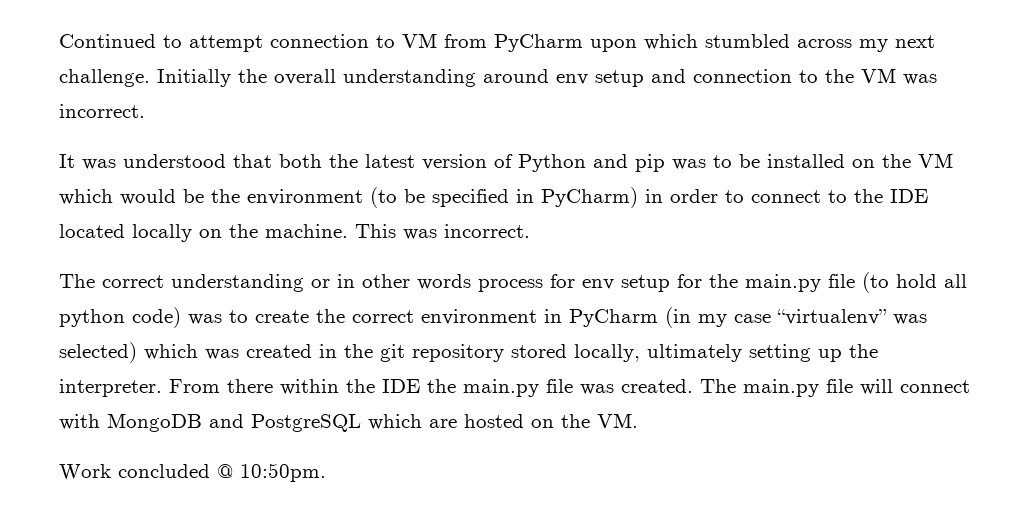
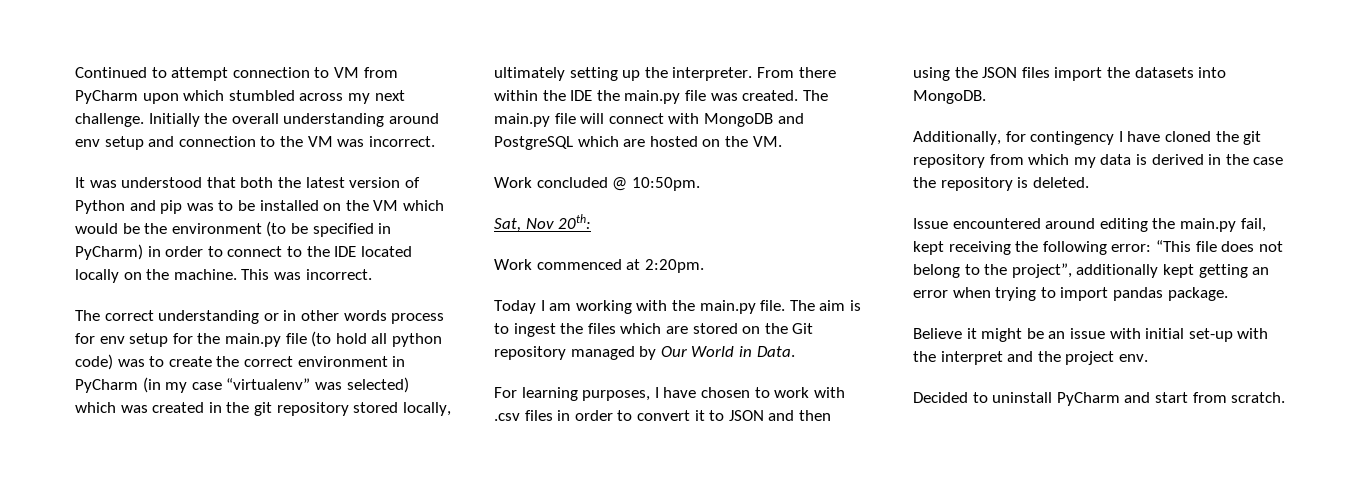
(326, 472) none -> [494,214,592,232] [494,259,704,273] [494,300,861,314] [494,323,814,337] [494,346,795,360] [494,387,845,401] [494,410,831,421] [913,67,1227,81] [913,90,986,104] [913,131,1262,145] [913,154,1284,168] [913,177,1089,191] [913,218,1266,232] [913,240,1283,255] [913,263,1270,278] [913,287,1228,301] [913,328,1269,342] [913,351,1148,365] [913,392,1286,406] // Sat, Nov 20th: // Work commenced at 2:20pm. // Today I am working with the main.py file. The aim is to ingest the files which are stored on the Git repository managed by Our World in Data. // For learning purposes, I have chosen to work with .csv files in order to convert it to JSON and then using the JSON files import the datasets into MongoDB. // Additionally, for contingency I have cloned the git repository from which my data is derived in the case the repository is deleted. // Issue encountered around editing the main.py fail, kept receiving the following error: “This file does not belong to the project”, additionally kept getting an error when trying to import pandas package. // Believe it might be an issue with initial set-up with the interpret and the project env. // Decided to uninstall PyCharm and start from scratch.

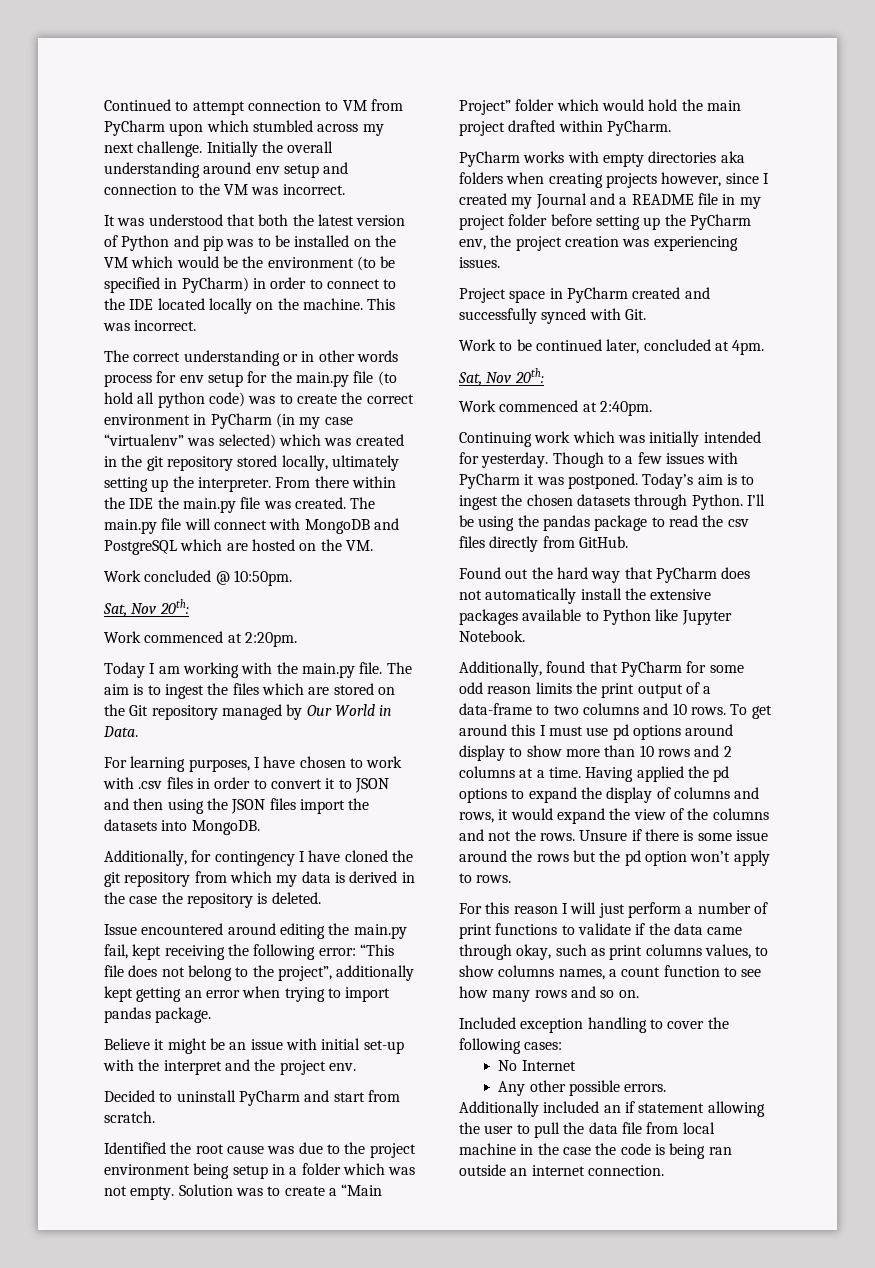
(1286, 397) none -> [104,1142,416,1158] [104,1163,416,1179] [104,1184,383,1200] [459,99,741,115] [459,120,671,136] [459,151,745,167] [459,172,769,188] [459,193,761,209] [459,214,751,230] [459,235,738,251] [459,257,500,268] [459,287,710,303] [459,308,646,324] [459,339,765,355] [458,368,544,386] [459,400,652,416] [459,431,761,447] [459,452,739,468] [459,473,755,489] [459,494,765,510] [459,515,749,531] [459,536,628,552] [459,567,751,583] [459,588,712,604] [459,609,732,625] [459,630,525,642] [459,661,744,677] [459,682,712,698] [459,703,772,719] [459,724,734,740] [459,745,732,761] [459,766,730,782] [459,787,760,803] [459,808,769,824] [459,829,768,841] [459,850,770,866] [459,873,512,883] [459,902,768,918] [459,923,743,939] [459,944,769,960] [459,965,762,980] [459,986,639,1002] [459,1017,729,1033] [459,1038,563,1054] [498,1060,576,1071] [498,1080,667,1096] [459,1101,765,1117] [459,1122,715,1138] [459,1143,732,1159] [459,1164,664,1176] // Identified the root cause was due to the project environment being setup in a folder which was not empty. Solution was to create a “Main Project” folder which would hold the main project drafted within PyCharm. // PyCharm works with empty directories aka folders when creating projects however, since I created my Journal and a README file in my project folder before setting up the PyCharm env, the project creation was experiencing issues. // Project space in PyCharm created and successfully synced with Git. // Work to be continued later, concluded at 4pm. // Sat, Nov 20th: // Work commenced at 2:40pm. // Continuing work which was initially intended for yesterday. Though to a few issues with PyCharm it was postponed. Today’s aim is to ingest the chosen datasets through Python. I’ll be using the pandas package to read the csv files directly from GitHub. // Found out the hard way that PyCharm does not automatically install the extensive packages available to Python like Jupyter Notebook. // Additionally, found that PyCharm for some odd reason limits the print output of a data-frame to two columns and 10 rows. To get around this I must use pd options around display to show more than 10 rows and 2 columns at a time. Having applied the pd options to expand the display of columns and rows, it would expand the view of the columns and not the rows. Unsure if there is some issue around the rows but the pd option won’t apply to rows. // For this reason I will just perform a number of print functions to validate if the data came through okay, such as print columns values, to show columns names, a count function to see how many rows and so on. // Included exception handling to cover the following cases: // No Internet // Any other possible errors. // Additionally included an if statement allowing the user to pull the data file from local machine in the case the code is being ran outside an internet connection.

